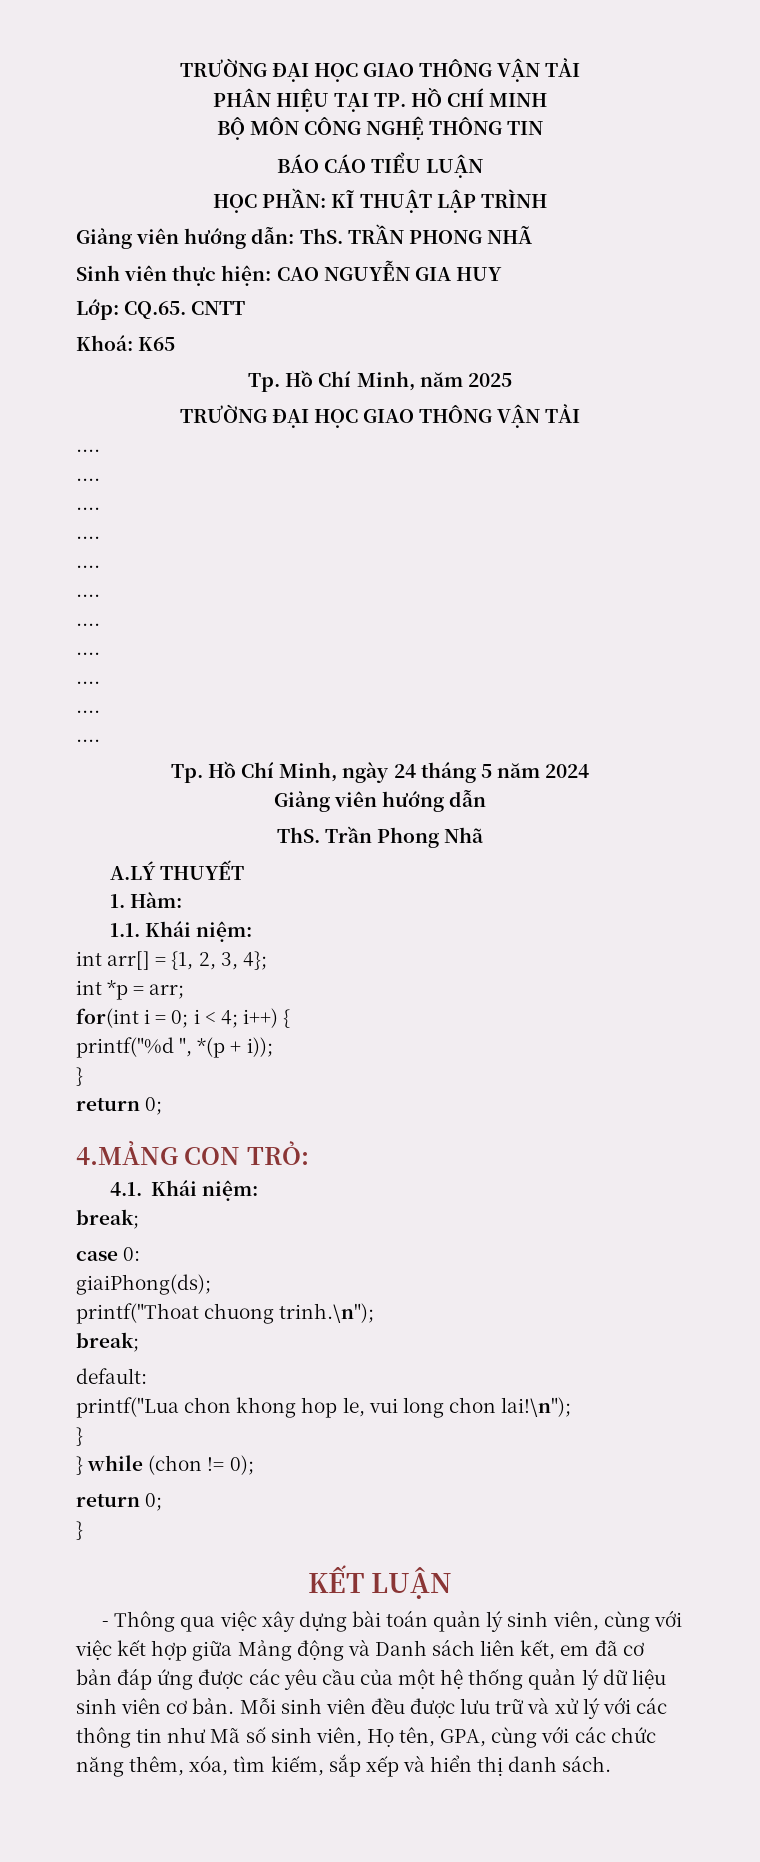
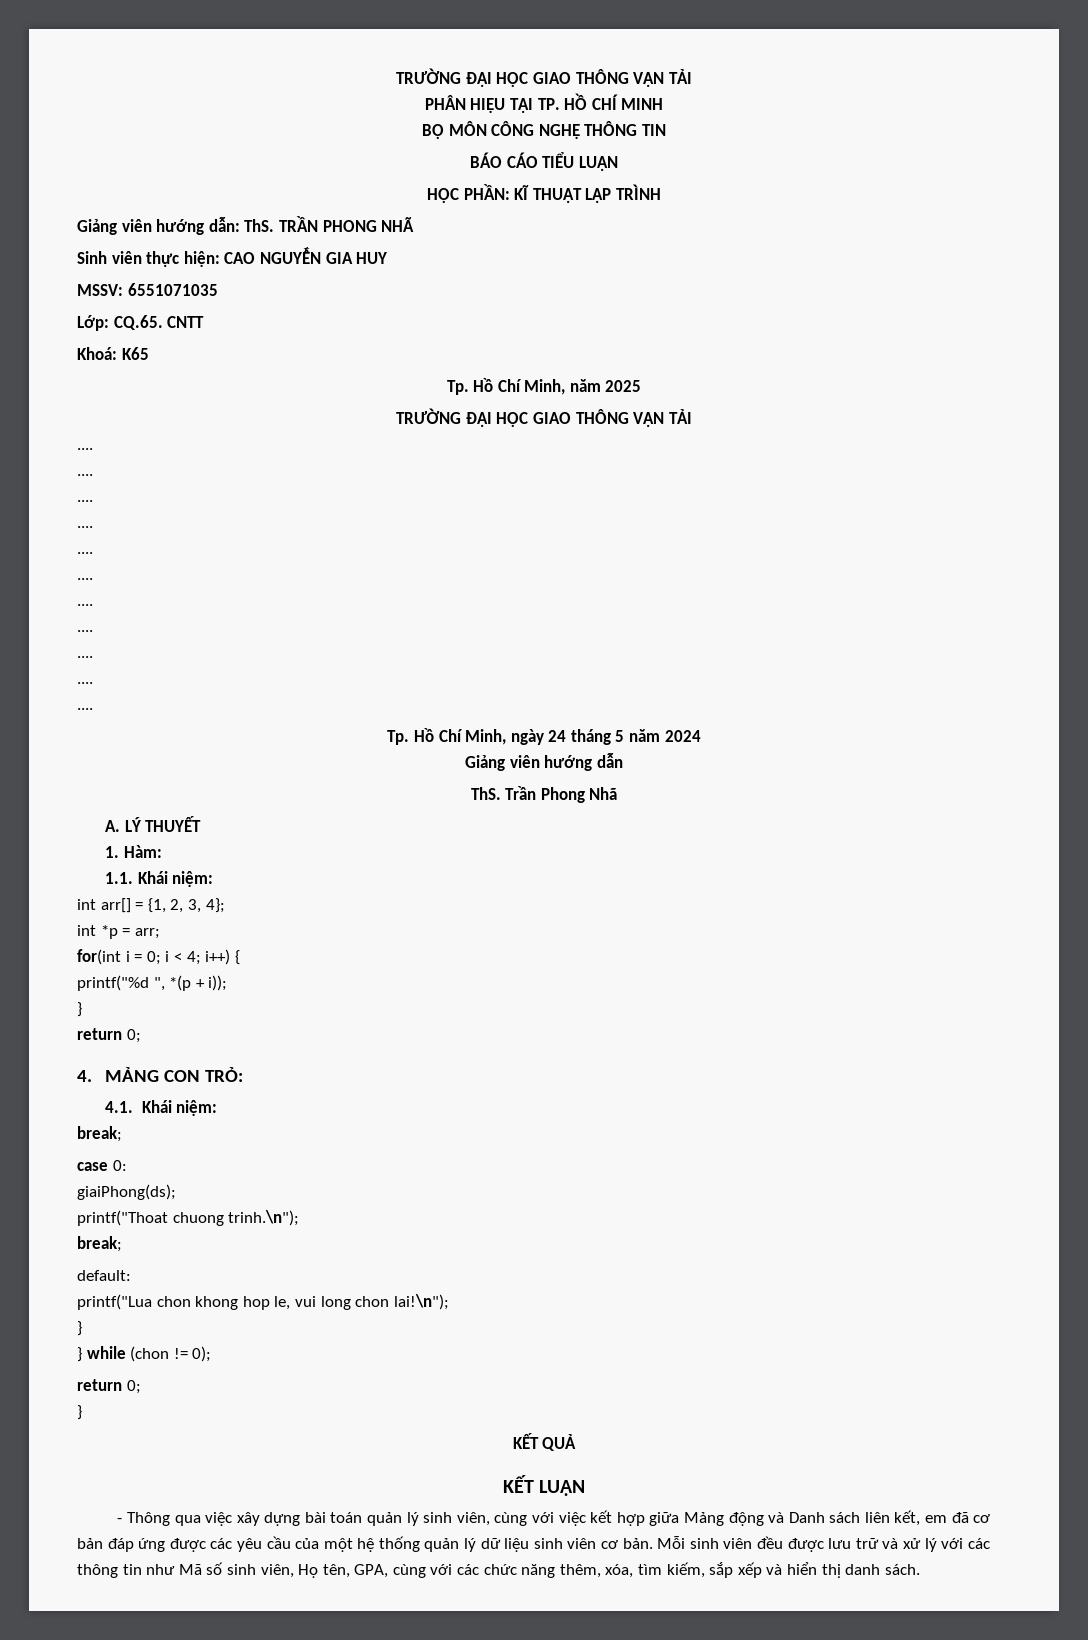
(502, 274) none -> [77,283,218,296] // MSSV: 6551071035
[109,861,156,880] A.LÝ -> [105,817,141,832] A. LÝ
[76,1140,178,1165] 4.MẢNG -> [77,1067,160,1082] 4. MẢNG
(83, 1530) none -> [512,1433,577,1451] // KẾT QUẢ

